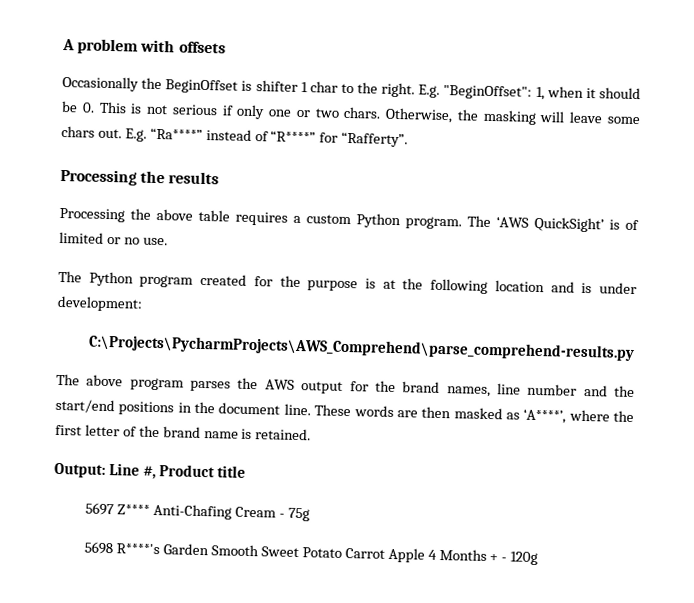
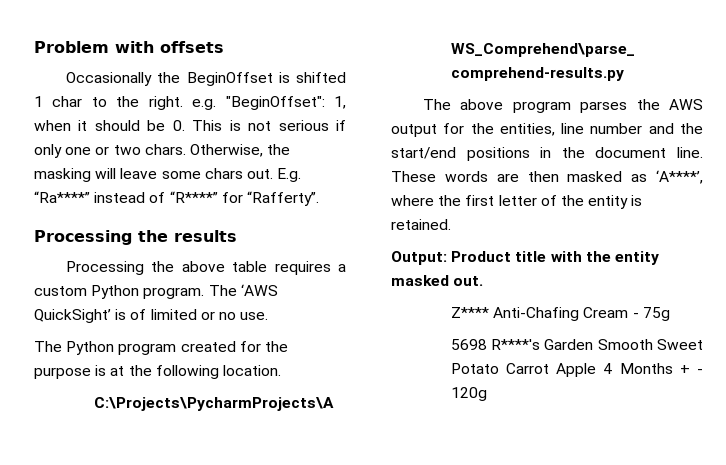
[62,38,139,55] A problem -> [34,41,109,53] Problem
[255,80,298,92] shifter -> [296,72,346,83] shifted
[418,84,441,98] E.g. -> [192,99,217,110] e.g.
[494,280,637,295] [57,295,143,312] location and is under development: -> [222,365,281,376] location.
[402,381,491,398] brand names, -> [499,123,555,136] entities,
[162,426,239,439] brand name -> [588,195,629,209] entity
[108,463,156,480] Line #, -> (447, 258) none
[85,502,115,516] // 5697 -> [550,251,659,265] [391,275,484,286] with the entity masked out. //

